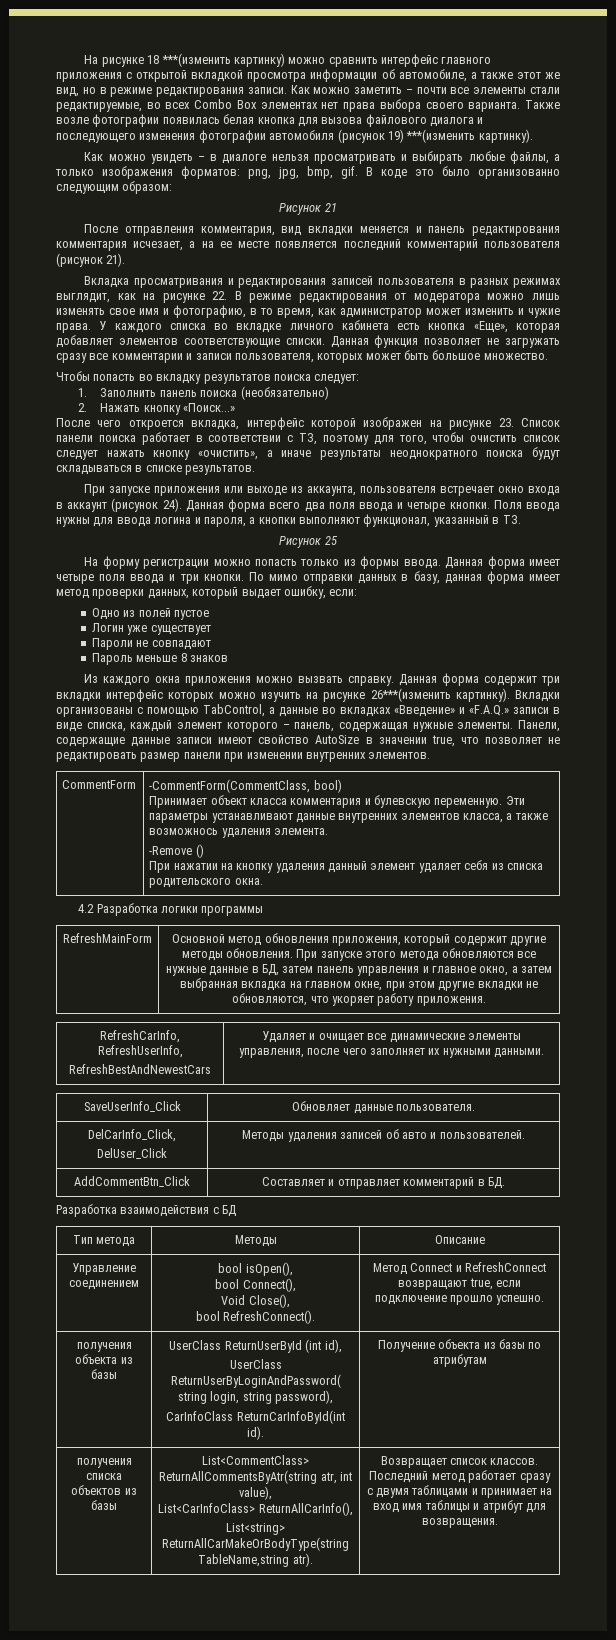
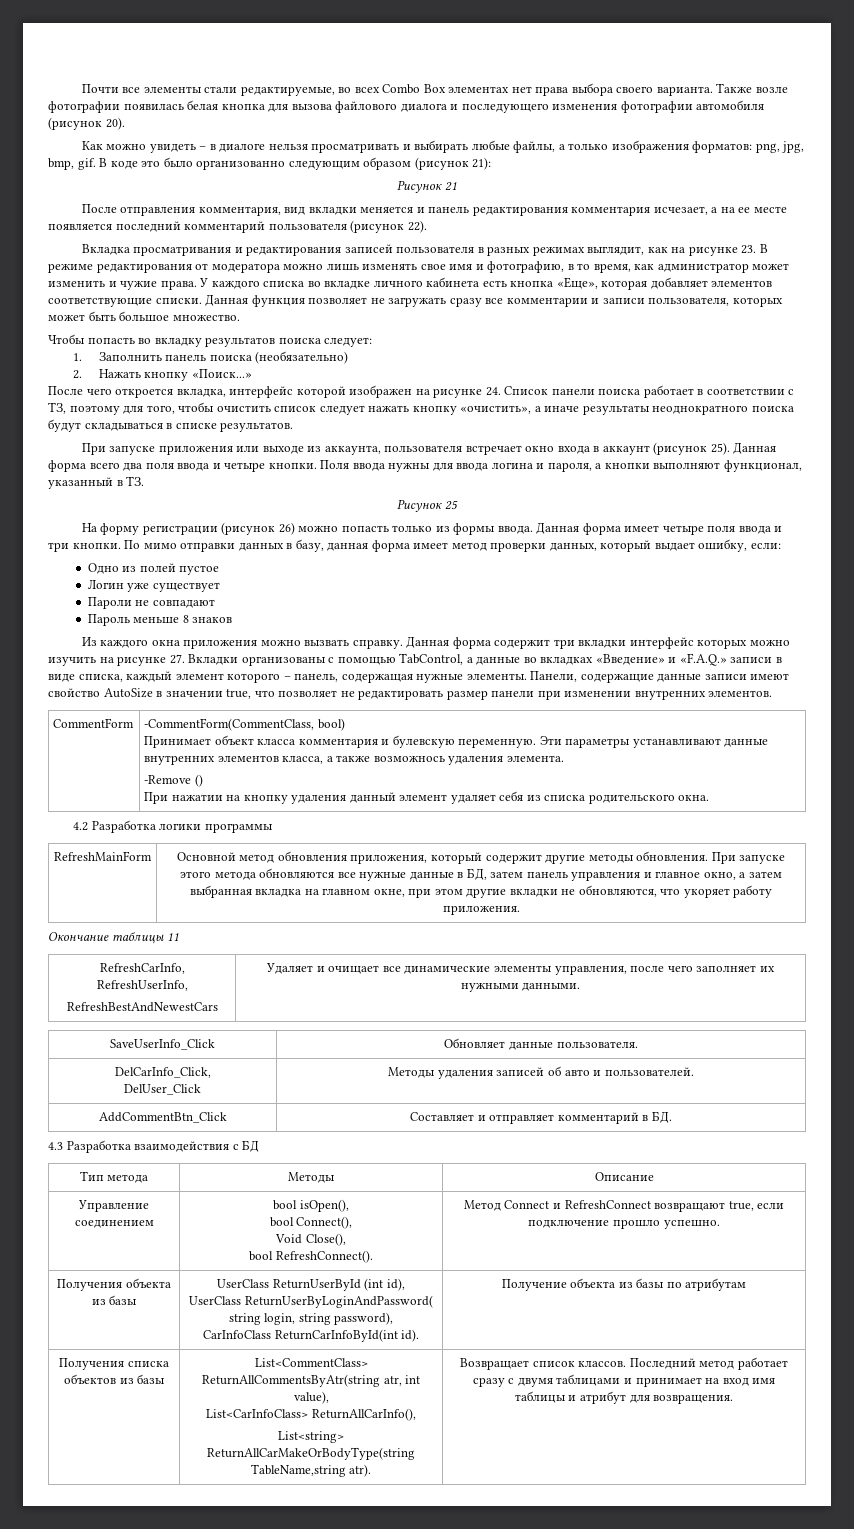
[84,53,492,67] [56,69,560,82] [56,85,447,97] На рисунке 18 ***(изменить картинку) можно сравнить интерфейс главного приложения с открытой вкладкой просмотра информации об автомобиле, а также этот же вид, но в режиме редактирования записи. Как можно заметить – почти -> [81,84,119,93] Почти
[387,129,533,143] 19) ***(изменить картинку). -> [105,117,125,130] 20).
[122,181,173,194] образом: -> [363,157,492,170] образом (рисунок 21):
[106,253,126,267] 21). -> [407,220,427,233] 22).
[212,291,228,300] 22. -> [741,245,757,254] 23.
[498,418,514,427] 23. -> [485,387,501,396] 24.
[162,498,182,512] 24). -> [710,442,730,455] 25).
(210, 564) none -> [221,522,295,535] (рисунок 26)
[370,688,510,702] 26***(изменить картинку). -> [169,654,185,664] 27.
(486, 1001) none -> [48,932,180,944] // Окончание таблицы 11
(505, 1183) none -> [48,1142,63,1150] 4.3
[76,1342,132,1352] получения -> [57,1279,123,1291] Получения
[76,1458,132,1468] получения -> [59,1358,125,1370] Получения

